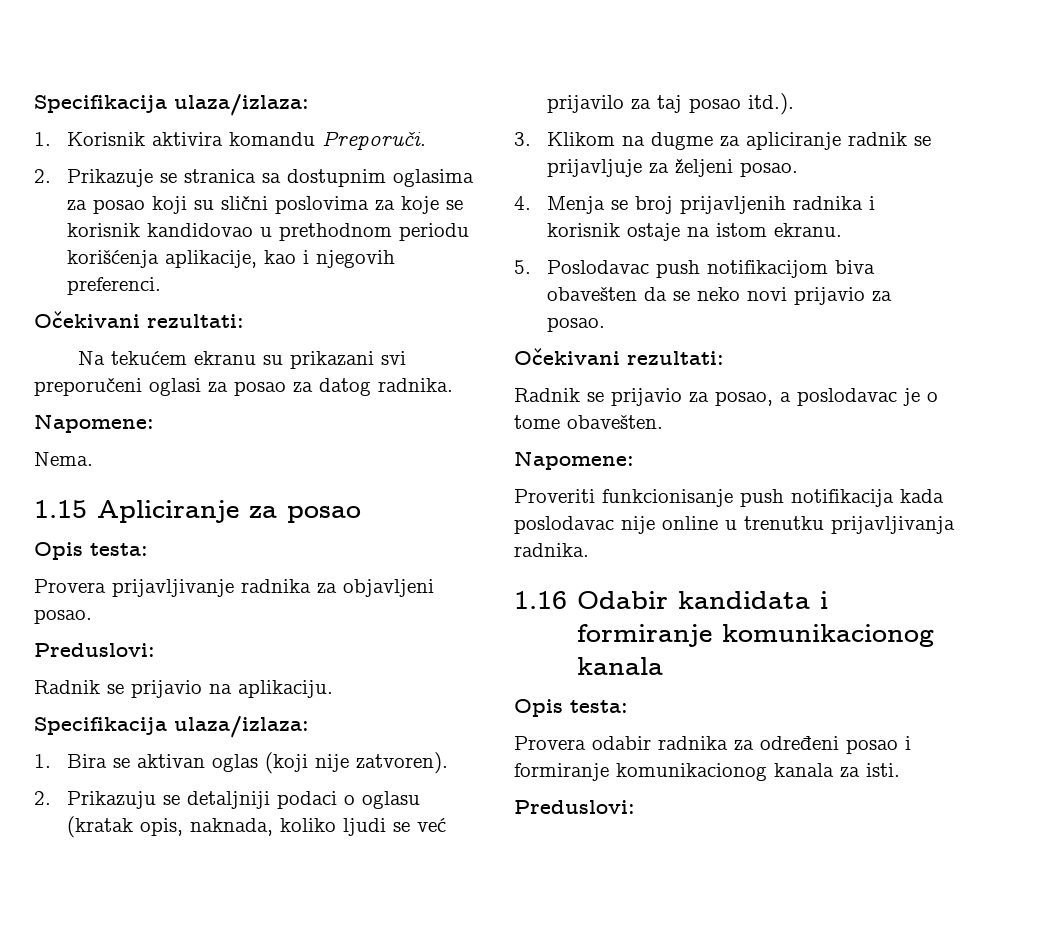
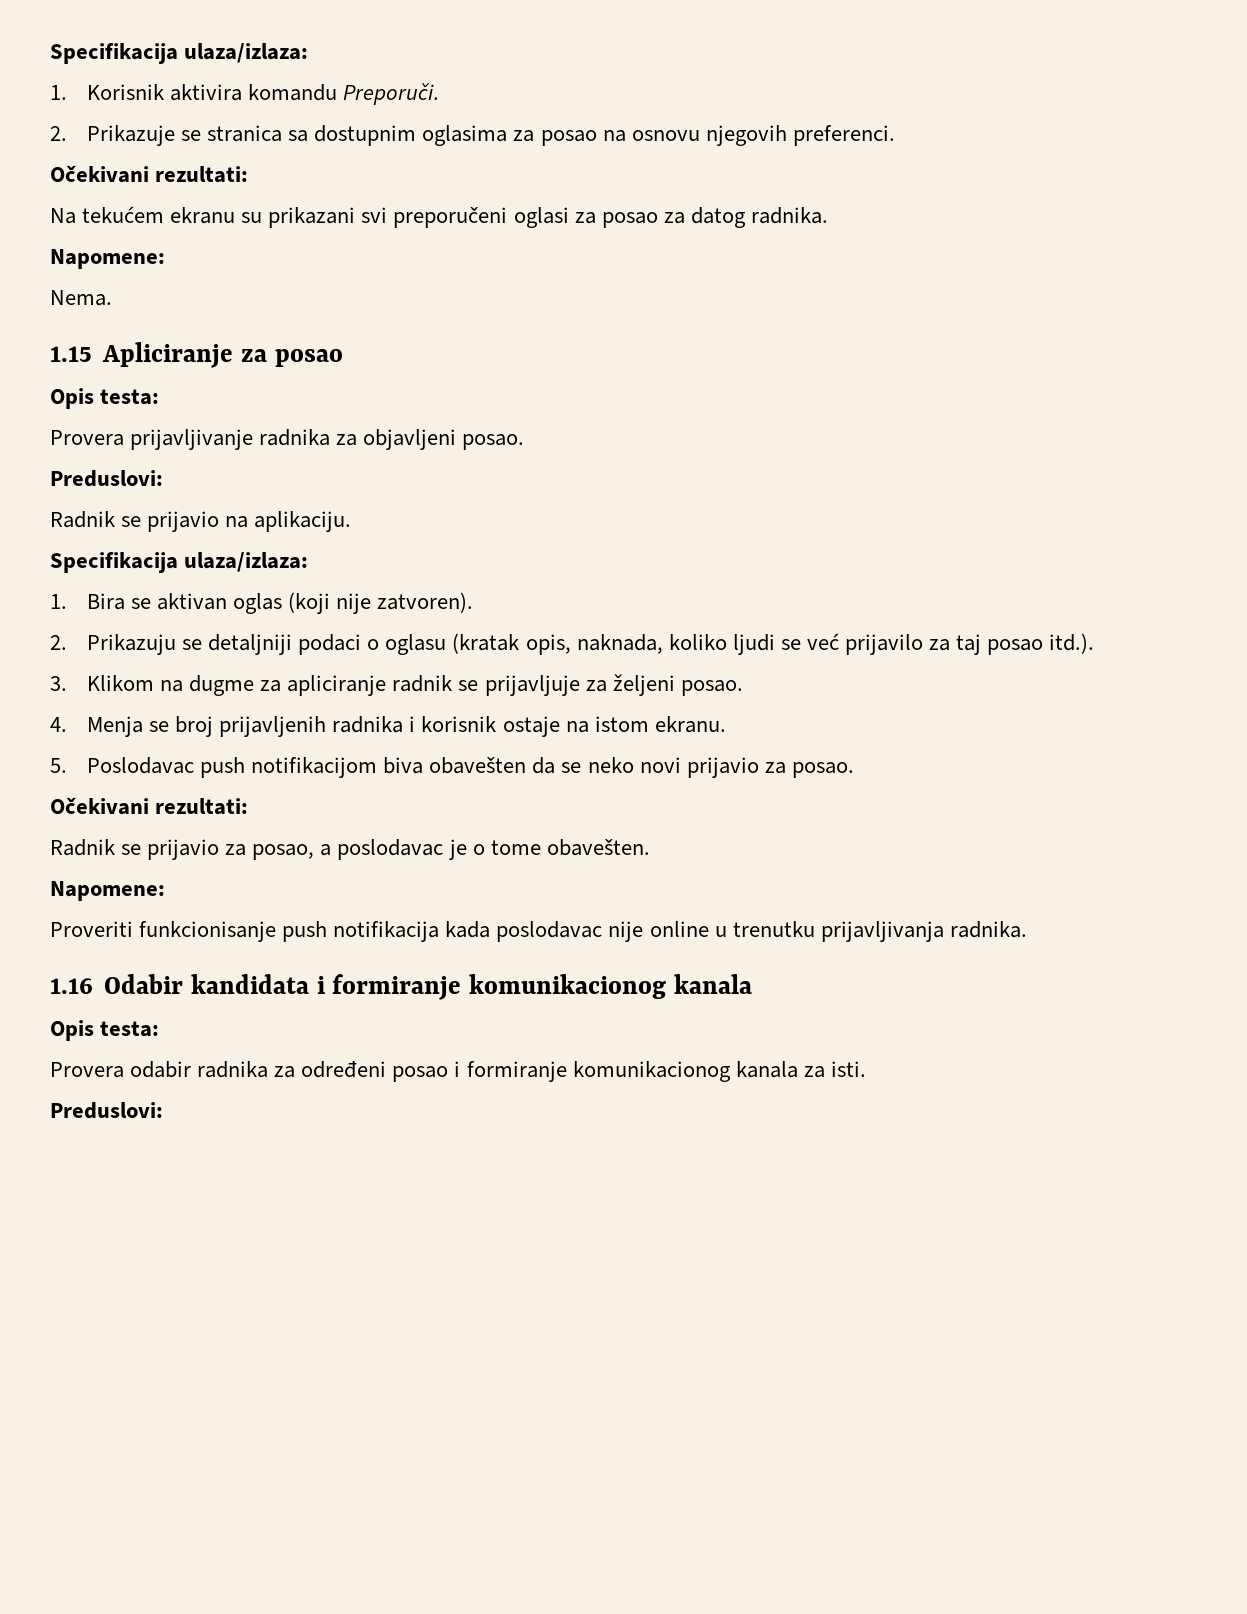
[151,196,463,214] [66,223,469,241] [66,250,309,268] koji su slični poslovima za koje se korisnik kandidovao u prethodnom periodu korišćenja aplikacije, kao i -> [602,130,700,142] na osnovu

